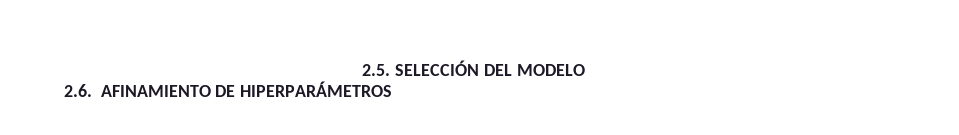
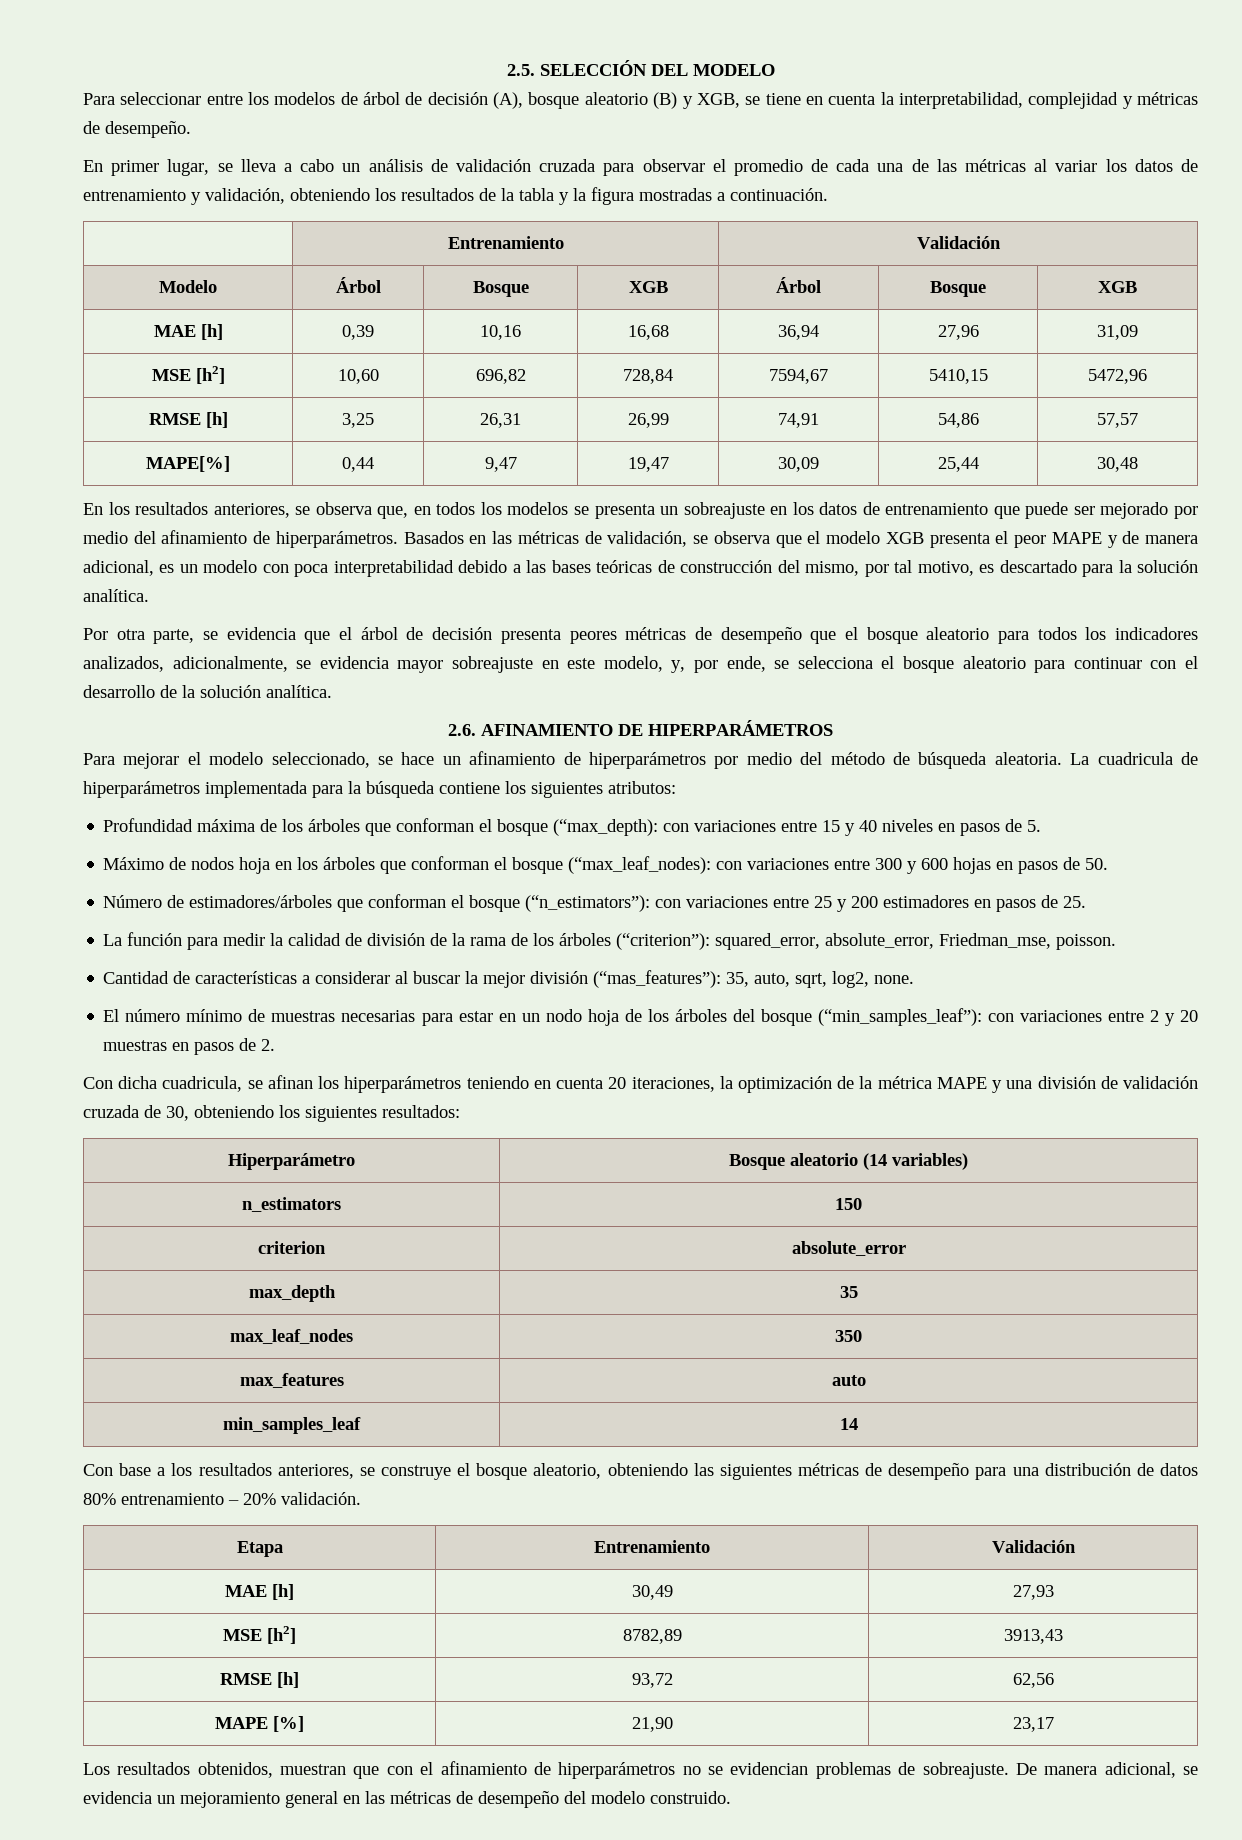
[64,81,393,97] 2.6. AFINAMIENTO DE HIPERPARÁMETROS -> [83,92,1198,109] [83,121,191,138] [83,159,1199,176] [83,187,828,205] [447,236,564,249] [916,236,1001,249] [159,280,217,293] [335,277,381,293] [472,281,529,297] [628,281,668,293] [776,277,821,293] [930,281,986,297] [1098,281,1137,293] [153,324,223,340] [342,325,374,340] [480,325,521,340] [627,325,669,340] [778,325,819,340] [937,325,979,340] [1097,325,1138,340] [151,366,225,384] [337,369,379,384] [475,369,526,384] [623,369,673,384] [769,369,828,384] [928,369,988,384] [1088,369,1147,384] [148,412,228,428] [342,413,374,428] [480,413,521,428] [627,413,669,428] [778,413,819,428] [937,413,979,428] [1097,413,1138,428] [146,456,230,472] [342,457,374,472] [484,457,517,472] [627,457,669,472] [778,457,819,472] [937,457,979,472] [1097,457,1138,472] [83,502,1198,519] [83,530,1198,548] [83,560,1199,577] [83,589,149,602] [83,627,1198,644] [83,656,1198,673] [83,685,332,698] [448,720,833,736] [83,751,1198,769] [83,781,676,798] [103,818,1042,836] [103,856,1109,874] [103,894,1087,912] [103,932,1117,950] [103,970,915,988] [103,1008,1198,1026] [103,1038,276,1055] [83,1075,1199,1093] [83,1105,460,1122] [228,1153,355,1170] [729,1153,968,1170] [242,1197,341,1212] [835,1198,862,1210] [258,1241,326,1254] [791,1241,906,1256] [248,1285,336,1302] [839,1286,858,1298] [230,1329,353,1344] [835,1330,862,1342] [239,1373,344,1388] [831,1375,866,1386] [223,1417,361,1434] [839,1418,858,1430] [83,1463,1198,1480] [83,1492,361,1505] [236,1541,283,1557] [594,1540,710,1553] [991,1540,1076,1553] [225,1584,294,1600] [631,1585,673,1600] [1012,1585,1054,1600] [223,1626,296,1644] [622,1629,682,1644] [1003,1629,1063,1644] [220,1672,299,1688] [631,1673,673,1688] [1012,1673,1054,1688] [215,1716,304,1732] [631,1717,673,1732] [1012,1717,1054,1732] [83,1761,1198,1779] [83,1791,731,1808] Para seleccionar entre los modelos de árbol de decisión (A), bosque aleatorio (B) y XGB, se tiene en cuenta la interpretabilidad, complejidad y métricas de desempeño. // En primer lugar, se lleva a cabo un análisis de validación cruzada para observar el promedio de cada una de las métricas al variar los datos de entrenamiento y validación, obteniendo los resultados de la tabla y la figura mostradas a continuación. // | Entrenamiento | Validación // Modelo | Árbol | Bosque | XGB | Árbol | Bosque | XGB // MAE [h] | 0,39 | 10,16 | 16,68 | 36,94 | 27,96 | 31,09 // MSE [h2] | 10,60 | 696,82 | 728,84 | 7594,67 | 5410,15 | 5472,96 // RMSE [h] | 3,25 | 26,31 | 26,99 | 74,91 | 54,86 | 57,57 // MAPE[%] | 0,44 | 9,47 | 19,47 | 30,09 | 25,44 | 30,48 // En los resultados anteriores, se observa que, en todos los modelos se presenta un sobreajuste en los datos de entrenamiento que puede ser mejorado por medio del afinamiento de hiperparámetros. Basados en las métricas de validación, se observa que el modelo XGB presenta el peor MAPE y de manera adicional, es un modelo con poca interpretabilidad debido a las bases teóricas de construcción del mismo, por tal motivo, es descartado para la solución analítica. // Por otra parte, se evidencia que el árbol de decisión presenta peores métricas de desempeño que el bosque aleatorio para todos los indicadores analizados, adicionalmente, se evidencia mayor sobreajuste en este modelo, y, por ende, se selecciona el bosque aleatorio para continuar con el desarrollo de la solución analítica. // 2.6. AFINAMIENTO DE HIPERPARÁMETROS // Para mejorar el modelo seleccionado, se hace un afinamiento de hiperparámetros por medio del método de búsqueda aleatoria. La cuadricula de hiperparámetros implementada para la búsqueda contiene los siguientes atributos: // Profundidad máxima de los árboles que conforman el bosque (“max_depth): con variaciones entre 15 y 40 niveles en pasos de 5. // Máximo de nodos hoja en los árboles que conforman el bosque (“max_leaf_nodes): con variaciones entre 300 y 600 hojas en pasos de 50. // Número de estimadores/árboles que conforman el bosque (“n_estimators”): con variaciones entre 25 y 200 estimadores en pasos de 25. // La función para medir la calidad de división de la rama de los árboles (“criterion”): squared_error, absolute_error, Friedman_mse, poisson. // Cantidad de características a considerar al buscar la mejor división (“mas_features”): 35, auto, sqrt, log2, none. // El número mínimo de muestras necesarias para estar en un nodo hoja de los árboles del bosque (“min_samples_leaf”): con variaciones entre 2 y 20 muestras en pasos de 2. // Con dicha cuadricula, se afinan los hiperparámetros teniendo en cuenta 20 iteraciones, la optimización de la métrica MAPE y una división de validación cruzada de 30, obteniendo los siguientes resultados: // Hiperparámetro | Bosque aleatorio (14 variables) // n_estimators | 150 // criterion | absolute_error // max_depth | 35 // max_leaf_nodes | 350 // max_features | auto // min_samples_leaf | 14 // Con base a los resultados anteriores, se construye el bosque aleatorio, obteniendo las siguientes métricas de desempeño para una distribución de datos 80% entrenamiento – 20% validación. // Etapa | Entrenamiento | Validación // MAE [h] | 30,49 | 27,93 // MSE [h2] | 8782,89 | 3913,43 // RMSE [h] | 93,72 | 62,56 // MAPE [%] | 21,90 | 23,17 // Los resultados obtenidos, muestran que con el afinamiento de hiperparámetros no se evidencian problemas de sobreajuste. De manera adicional, se evidencia un mejoramiento general en las métricas de desempeño del modelo construido.

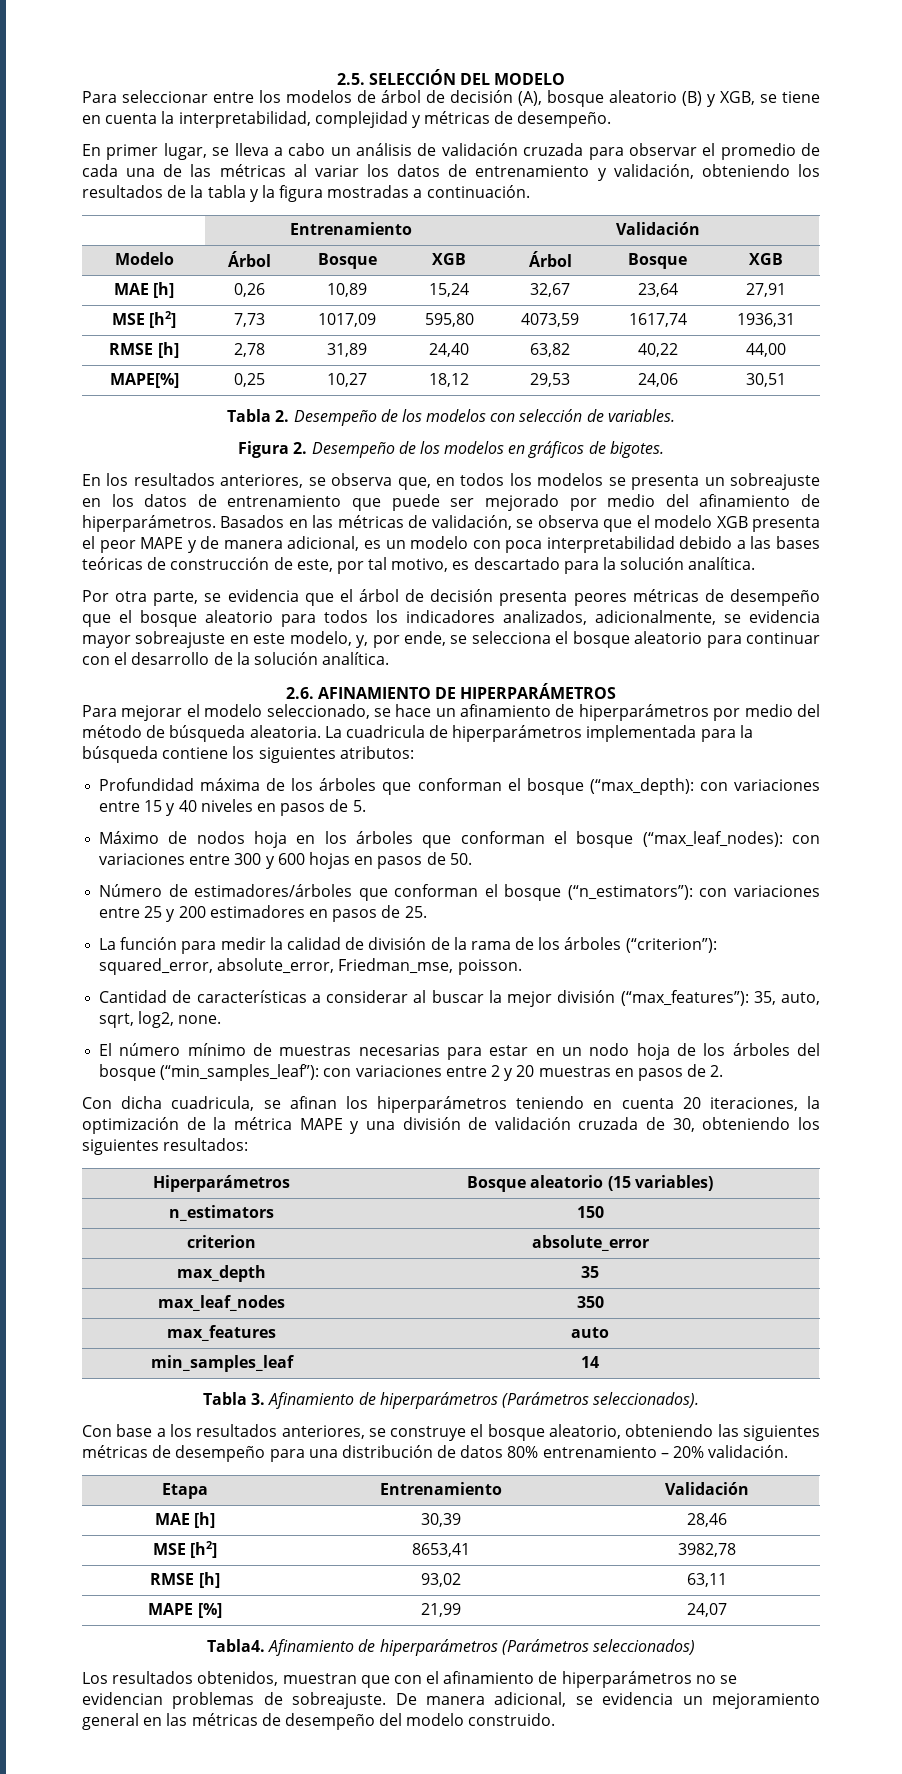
[342,325,374,340] [480,325,521,340] [627,325,669,340] [778,325,819,340] [937,325,979,340] [1097,325,1138,340] [151,366,225,384] [337,369,379,384] [475,369,526,384] [623,369,673,384] [769,369,828,384] [928,369,988,384] [1088,369,1147,384] [148,412,228,428] [342,413,374,428] [480,413,521,428] [627,413,669,428] [778,413,819,428] [937,413,979,428] [1097,413,1138,428] [146,456,230,472] [342,457,374,472] [484,457,517,472] [627,457,669,472] [778,457,819,472] [937,457,979,472] [1097,457,1138,472] 0,39 | 10,16 | 16,68 | 36,94 | 27,96 | 31,09 // MSE [h2] | 10,60 | 696,82 | 728,84 | 7594,67 | 5410,15 | 5472,96 // RMSE [h] | 3,25 | 26,31 | 26,99 | 74,91 | 54,86 | 57,57 // MAPE[%] | 0,44 | 9,47 | 19,47 | 30,09 | 25,44 | 30,48 -> [233,283,265,297] [327,283,367,297] [429,283,469,297] [530,283,570,297] [637,283,678,297] [745,283,786,297] [111,311,177,328] [233,313,265,327] [318,313,376,327] [424,313,474,327] [521,313,579,327] [628,313,687,327] [736,313,795,327] [109,342,179,358] [233,343,265,357] [327,343,367,357] [429,343,469,357] [530,343,570,357] [637,343,678,357] [745,343,786,357] [109,373,179,388] [233,373,265,387] [327,373,367,387] [429,373,469,387] [530,373,570,387] [637,373,678,387] [745,373,786,387] [227,409,675,426] [238,441,664,458] 0,26 | 10,89 | 15,24 | 32,67 | 23,64 | 27,91 // MSE [h2] | 7,73 | 1017,09 | 595,80 | 4073,59 | 1617,74 | 1936,31 // RMSE [h] | 2,78 | 31,89 | 24,40 | 63,82 | 40,22 | 44,00 // MAPE[%] | 0,25 | 10,27 | 18,12 | 29,53 | 24,06 | 30,51 // Tabla 2. Desempeño de los modelos con selección de variables. // Figura 2. Desempeño de los modelos en gráficos de bigotes.
[777,560,860,576] del mismo, -> [273,557,333,572] de este,
[593,970,722,988] (“mas_features”): -> [620,990,749,1006] (“max_features”):
[228,1153,355,1170] Hiperparámetro -> [153,1175,290,1192] Hiperparámetros
[863,1153,887,1170] (14 -> [607,1176,631,1191] (15
(858, 1424) none -> [202,1392,700,1409] // Tabla 3. Afinamiento de hiperparámetros (Parámetros seleccionados).
[631,1585,673,1600] [1012,1585,1054,1600] [223,1626,296,1644] [622,1629,682,1644] [1003,1629,1063,1644] [220,1672,299,1688] [631,1673,673,1688] [1012,1673,1054,1688] 30,49 | 27,93 // MSE [h2] | 8782,89 | 3913,43 // RMSE [h] | 93,72 | 62,56 -> [420,1513,461,1527] [686,1513,727,1527] [152,1541,218,1558] [411,1543,470,1557] [677,1543,736,1557] [150,1572,220,1588] [420,1573,461,1587] [686,1573,727,1587] 30,39 | 28,46 // MSE [h2] | 8653,41 | 3982,78 // RMSE [h] | 93,02 | 63,11
[631,1717,673,1732] [1012,1717,1054,1732] 21,90 | 23,17 -> [420,1603,461,1617] [686,1603,727,1617] [207,1639,695,1656] 21,99 | 24,07 // Tabla4. Afinamiento de hiperparámetros (Parámetros seleccionados)

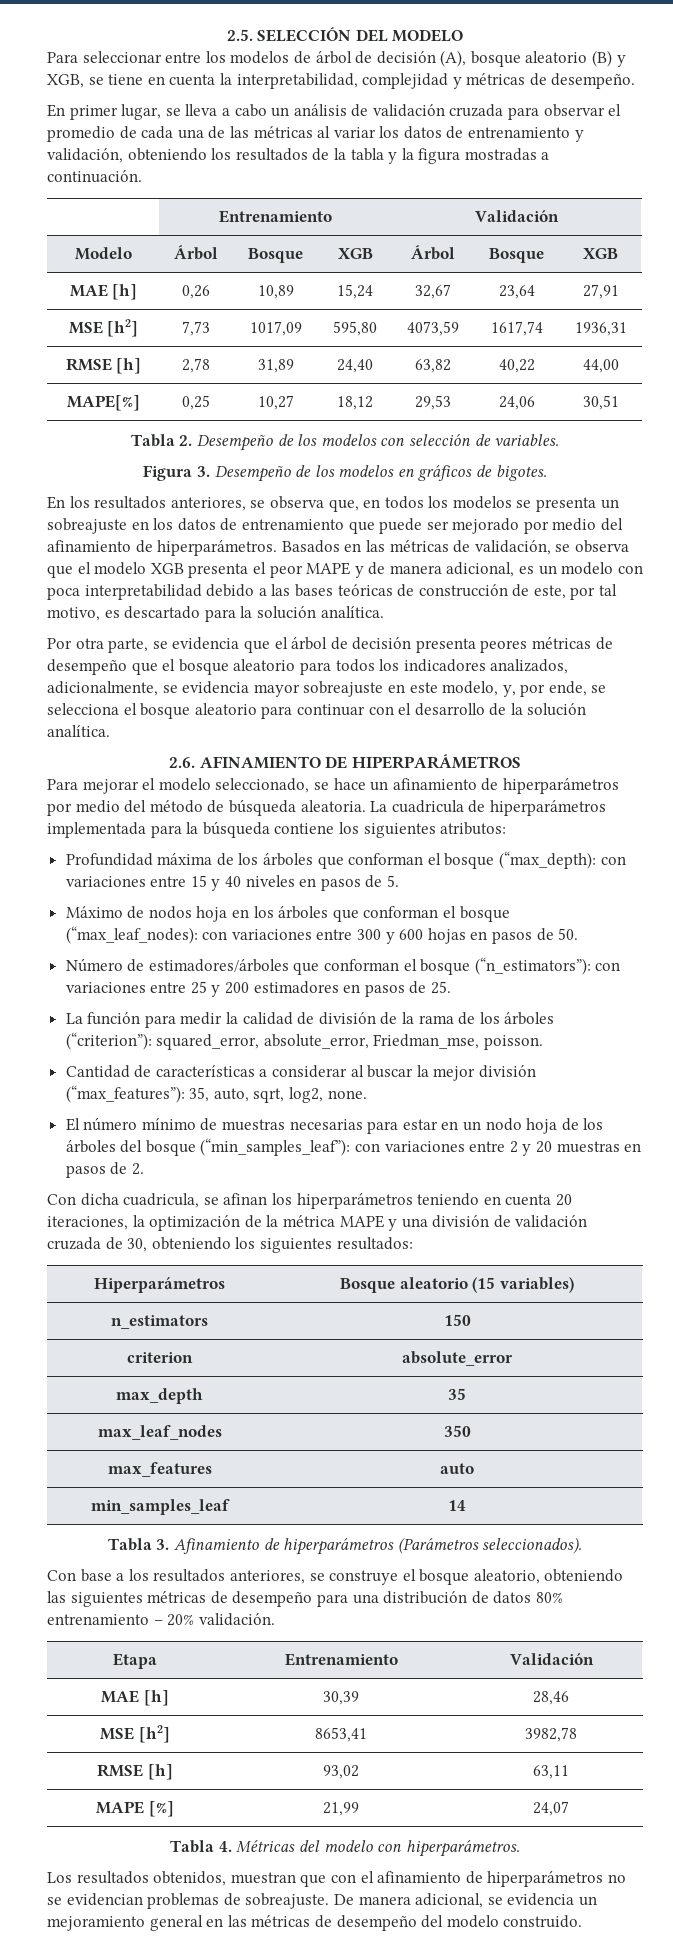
[293,442,308,454] 2. -> [196,466,210,477] 3.
[207,1639,695,1656] Tabla4. Afinamiento de hiperparámetros (Parámetros seleccionados) -> [170,1840,520,1857] Tabla 4. Métricas del modelo con hiperparámetros.

